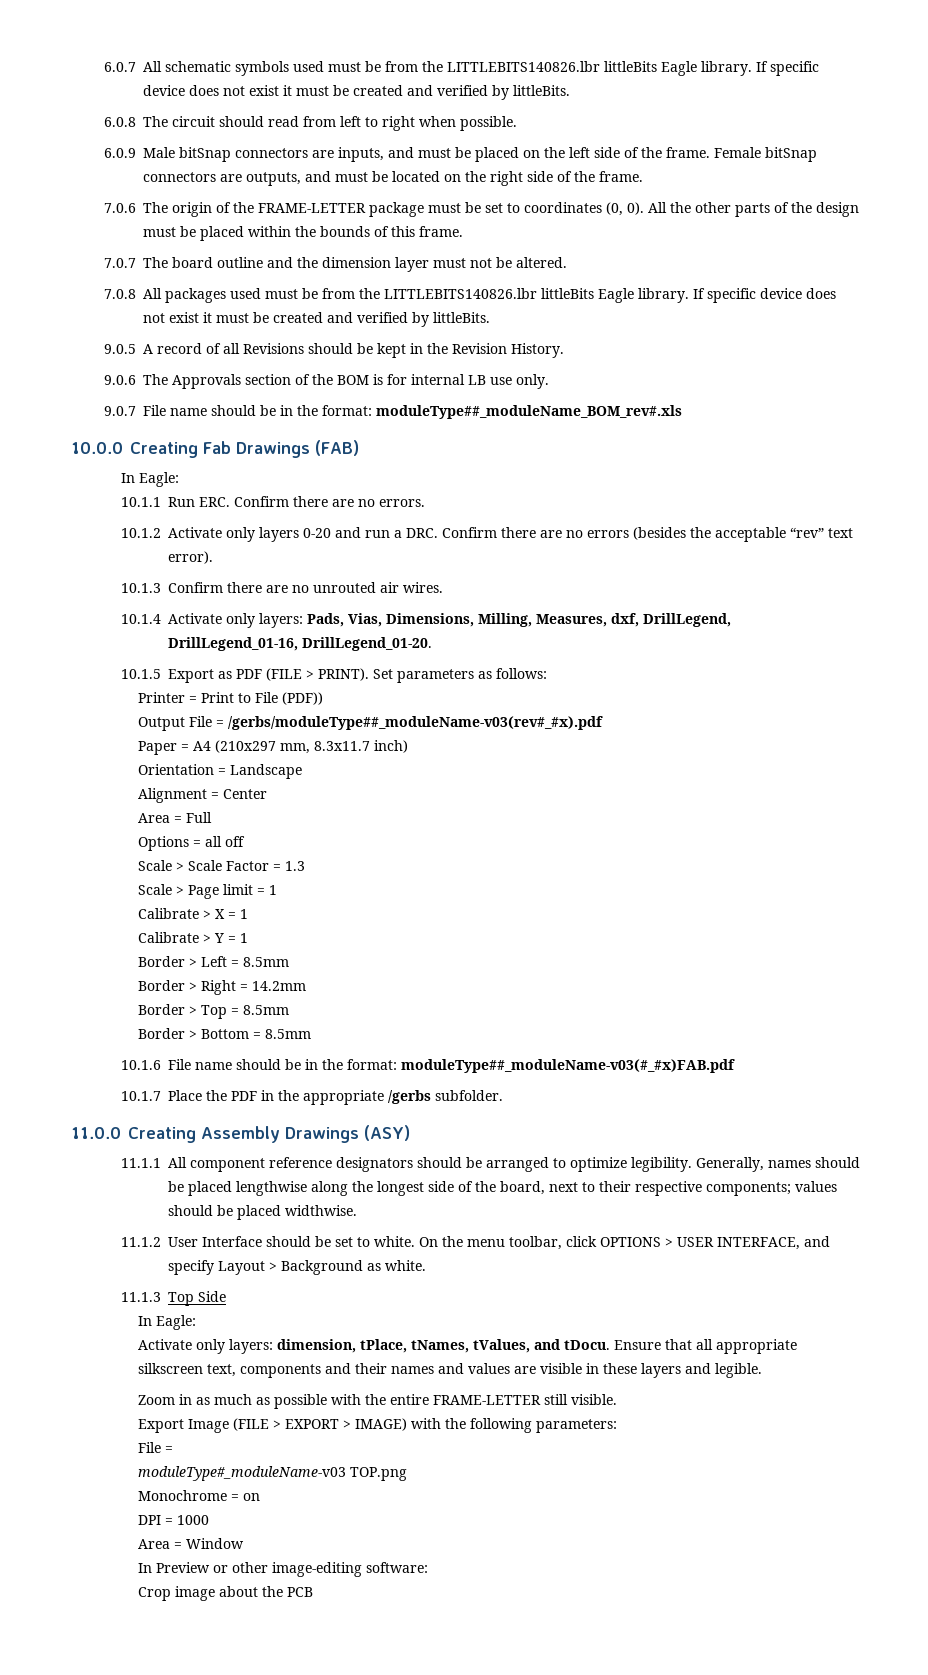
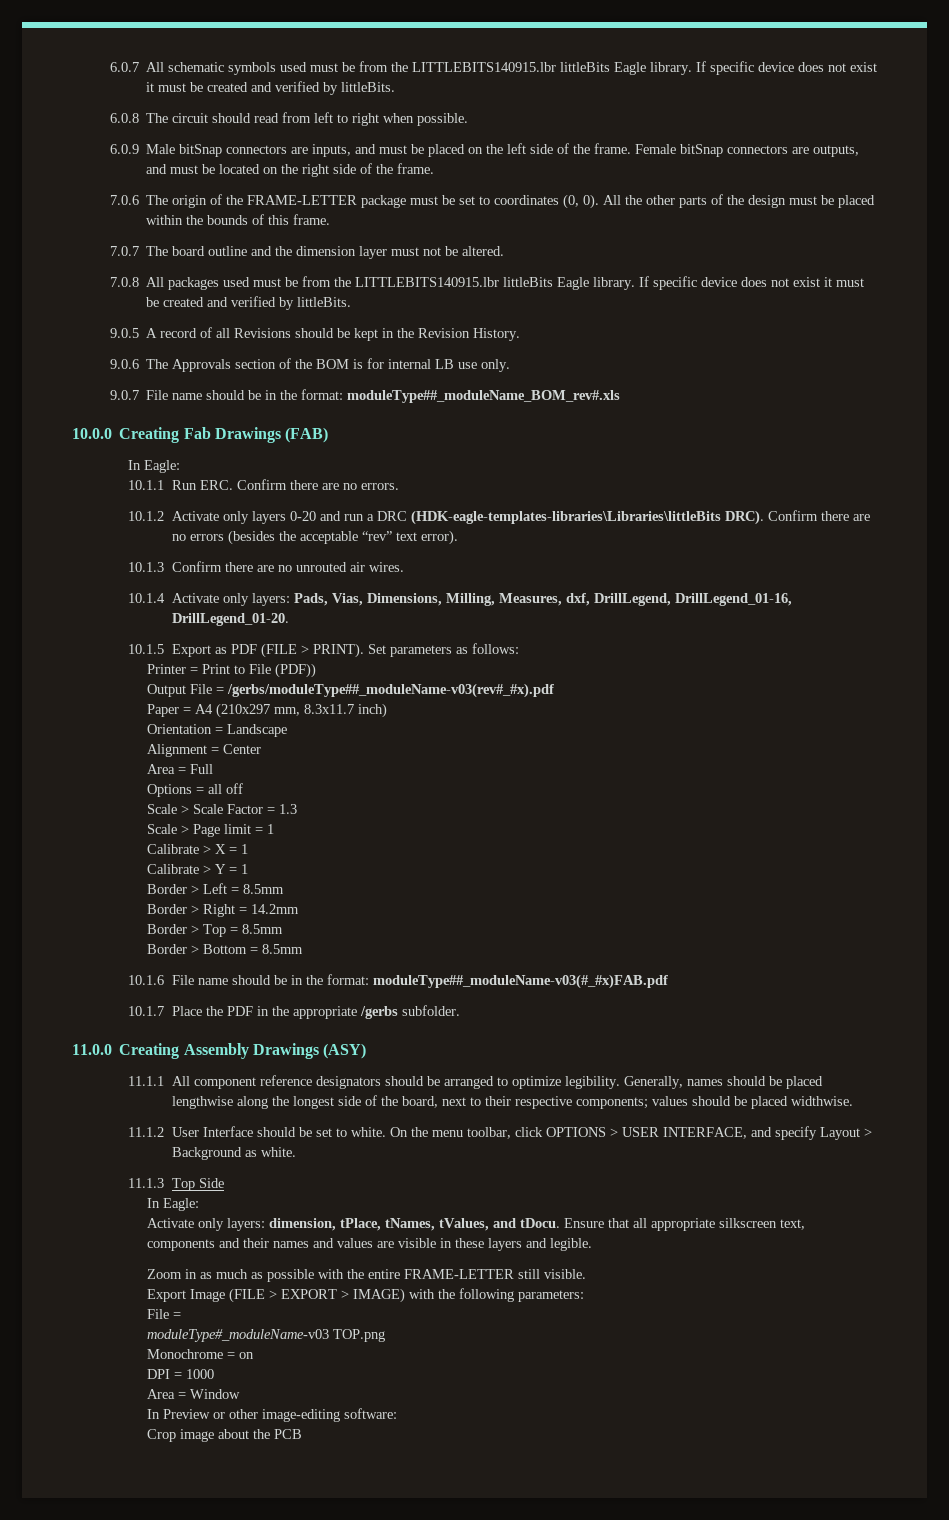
[447,61,601,72] LITTLEBITS140826.lbr -> [411,62,556,72] LITTLEBITS140915.lbr
[384,288,538,299] LITTLEBITS140826.lbr -> [354,277,499,287] LITTLEBITS140915.lbr
[405,528,438,538] DRC. -> [376,510,764,525] DRC (HDK-eagle-templates-libraries\Libraries\littleBits DRC).

